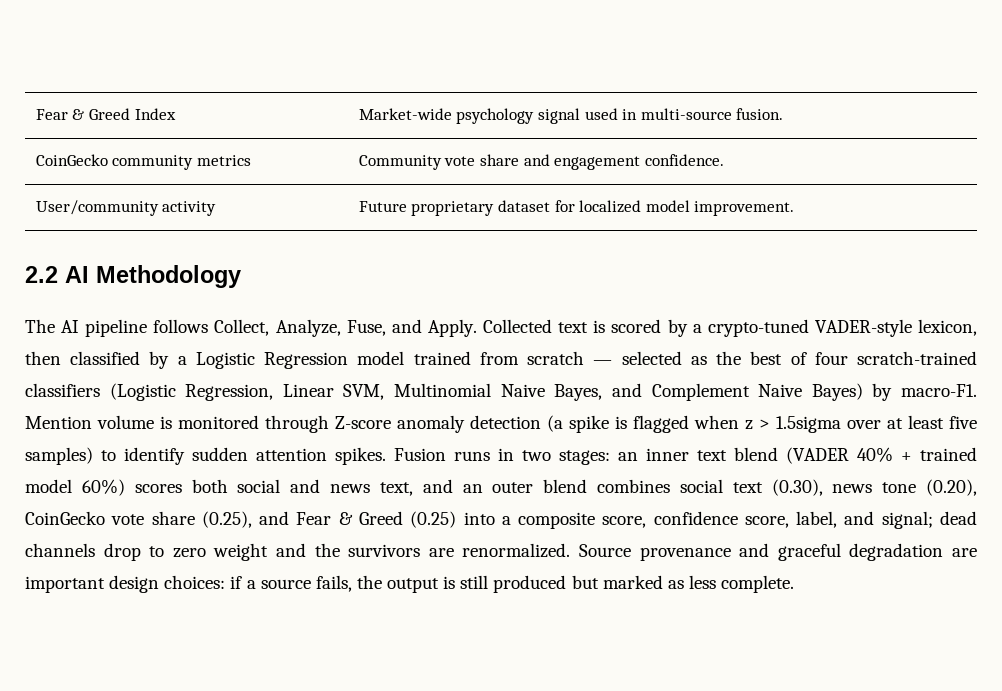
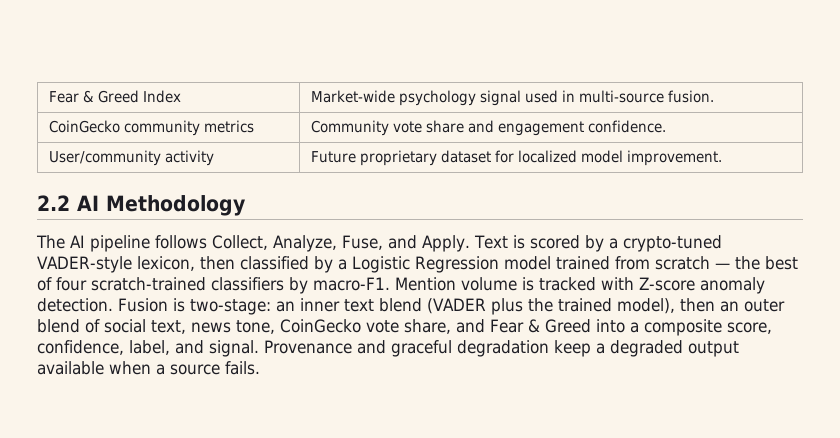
[483,319,589,333] Collected text -> [473,235,508,249] Text
[621,351,707,365] selected as -> (730, 266) none
[109,383,863,401] (Logistic Regression, Linear SVM, Multinomial Naive Bayes, and Complement Naive Bayes) -> (284, 284) none
[178,415,977,433] [25,447,610,465] monitored through Z-score anomaly detection (a spike is flagged when z > 1.5sigma over at least five samples) to identify sudden attention spikes. Fusion runs in two stages: -> [539,277,765,294] [37,298,271,315] tracked with Z-score anomaly detection. Fusion is two-stage:
[857,447,977,462] [25,479,978,496] [25,511,252,528] 40% + trained model 60%) scores both social and news text, and an outer blend combines social text (0.30), news tone (0.20), CoinGecko vote share (0.25), -> [490,298,785,315] [37,319,451,334] plus the trained model), then an outer blend of social text, news tone, CoinGecko vote share,
[410,511,457,528] (0.25) -> (591, 326) none
[653,511,978,529] [25,543,978,561] [25,575,795,593] confidence score, label, and signal; dead channels drop to zero weight and the survivors are renormalized. Source provenance and graceful degradation are important design choices: if a source fails, the output is still produced but marked as less complete. -> [37,340,739,357] [37,361,260,375] confidence, label, and signal. Provenance and graceful degradation keep a degraded output available when a source fails.

